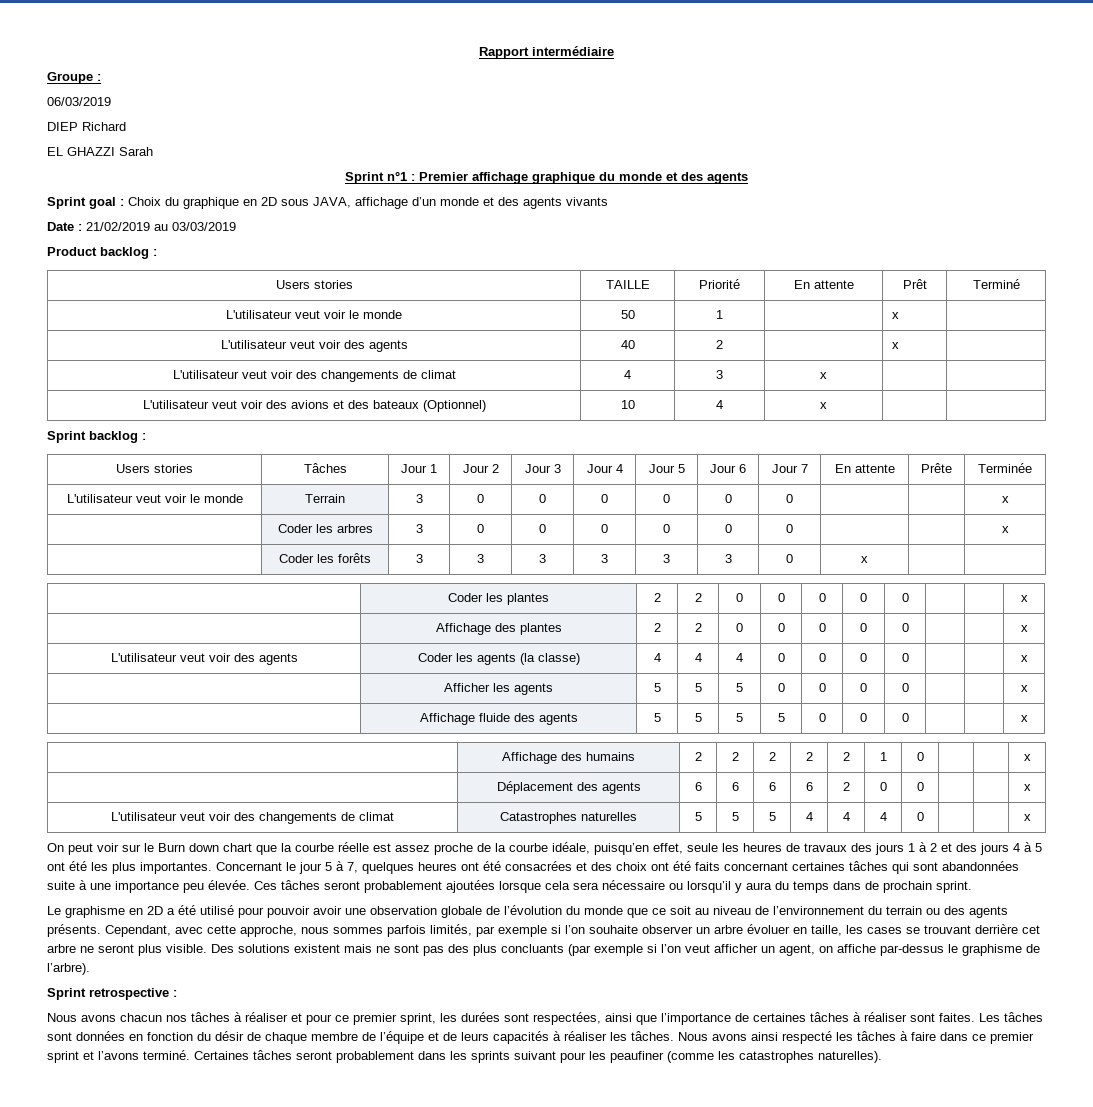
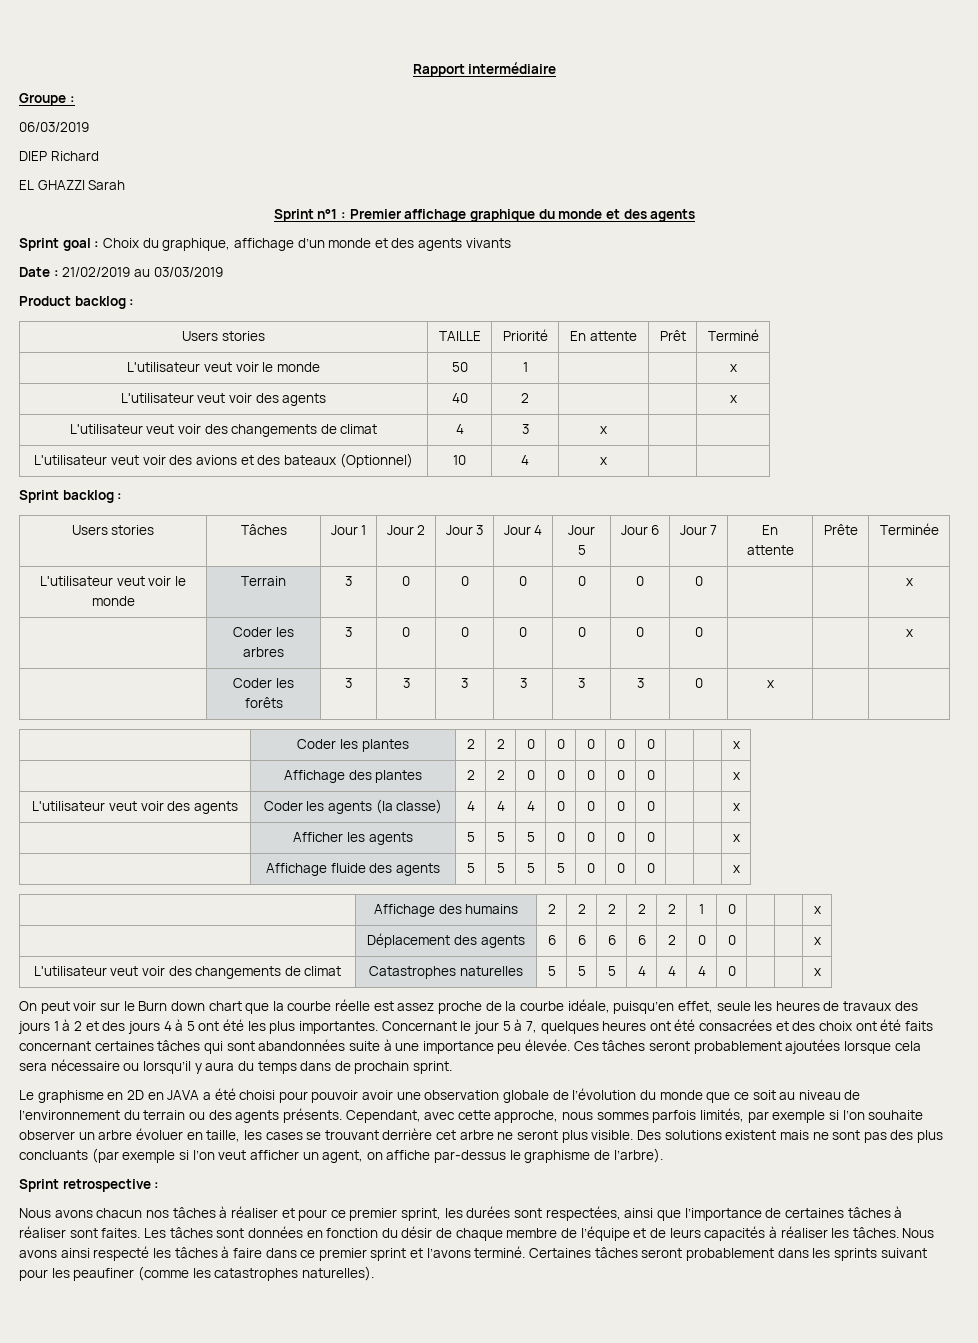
[183,197,351,209] graphique en 2D sous JAVA, -> [162,238,231,251] graphique,
[891,312,899,319] x | -> [729,364,737,372] | x
[891,342,899,349] x | -> [729,395,737,403] | x
(163, 910) none -> [147,1090,200,1100] en JAVA
[200,905,234,915] utilisé -> [239,1090,276,1100] choisi

